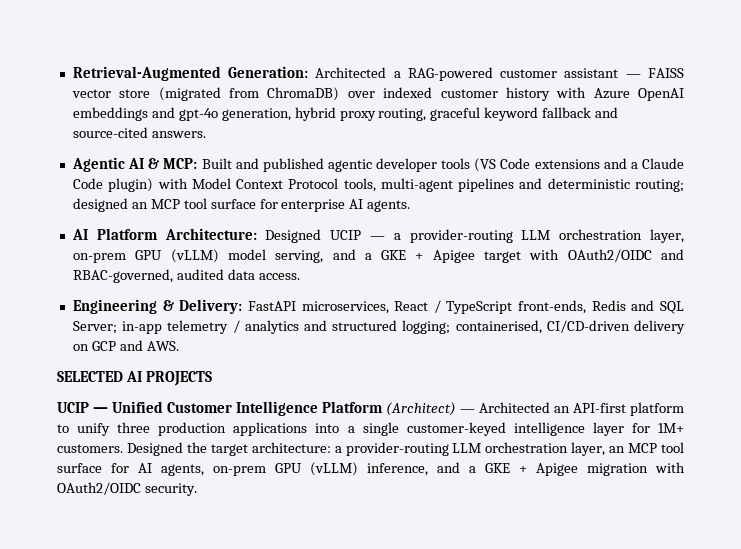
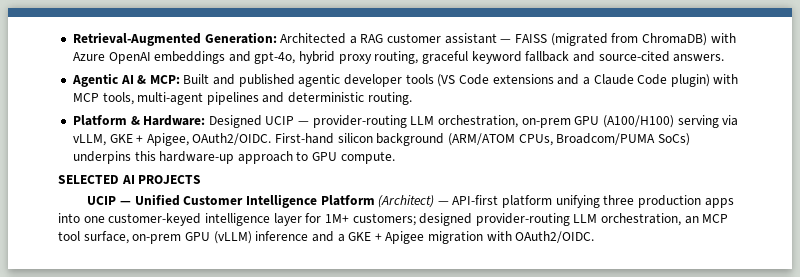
[407,67,493,81] RAG-powered -> [360,34,384,43] RAG
[71,89,151,98] vector store -> (548, 38) none
[347,87,550,101] over indexed customer history -> (707, 39) none
[178,108,291,121] gpt-4o generation, -> [254,51,296,64] gpt-4o,
[191,178,339,189] Model Context Protocol -> [72,93,99,102] MCP
[634,179,684,192] [72,198,411,212] [71,228,257,240] routing; designed an MCP tool surface for enterprise AI agents. // AI Platform Architecture: -> [367,92,412,105] [72,115,206,126] routing. // Platform & Hardware:
[393,229,684,243] [72,249,685,263] [72,269,300,283] [72,299,684,314] [72,320,685,334] [72,340,179,351] a provider-routing LLM orchestration layer, on-prem GPU (vLLM) model serving, and a GKE + Apigee target with OAuth2/OIDC and RBAC-governed, audited data access. // Engineering & Delivery: FastAPI microservices, React / TypeScript front-ends, Redis and SQL Server; in-app telemetry / analytics and structured logging; containerised, CI/CD-driven delivery on GCP and AWS. -> [312,115,739,128] [72,133,690,146] [72,151,395,164] provider-routing LLM orchestration, on-prem GPU (A100/H100) serving via vLLM, GKE + Apigee, OAuth2/OIDC. First-hand silicon background (ARM/ATOM CPUs, Broadcom/PUMA SoCs) underpins this hardware-up approach to GPU compute.
[479,402,684,416] [57,422,399,436] Architected an API-first platform to unify three production applications into a single -> [452,195,734,208] [58,213,105,223] API-first platform unifying three production apps into one
[57,442,684,456] [57,462,428,476] customers. Designed the target architecture: a provider-routing LLM orchestration layer, an MCP tool surface for AI agents, on-prem GPU (vLLM) inference, -> [352,213,729,226] [58,231,309,244] customers; designed provider-routing LLM orchestration, an MCP tool surface, on-prem GPU (vLLM) inference
[57,482,197,496] OAuth2/OIDC security. -> [515,231,595,243] OAuth2/OIDC.

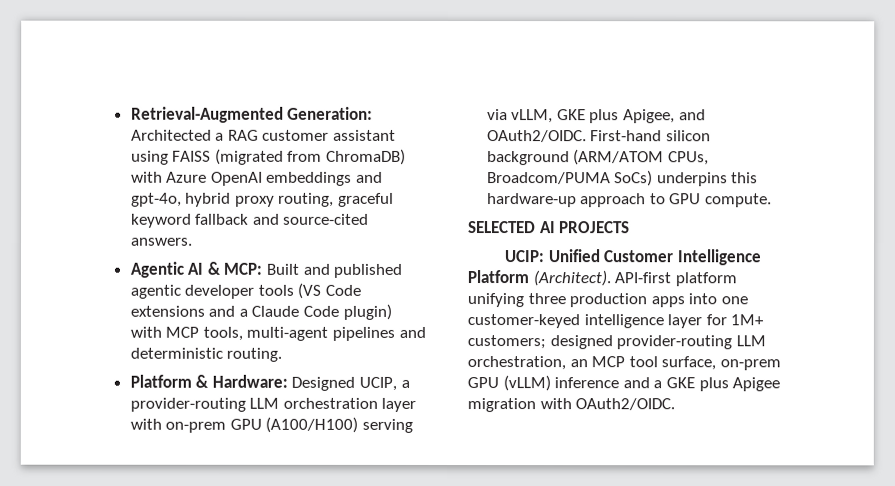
[500,39,512,43] — -> [130,150,169,165] using
[265,115,519,128] UCIP — provider-routing LLM orchestration, -> [359,376,410,391] [129,397,417,412] [129,418,162,430] UCIP, a provider-routing LLM orchestration layer with
[136,133,189,146] + Apigee, -> [589,109,706,124] plus Apigee, and
[87,196,131,205] UCIP — -> [504,250,545,263] UCIP:
[378,195,449,208] (Architect) — -> [532,270,611,287] (Architect).
[374,233,382,241] + -> [698,377,729,392] plus

